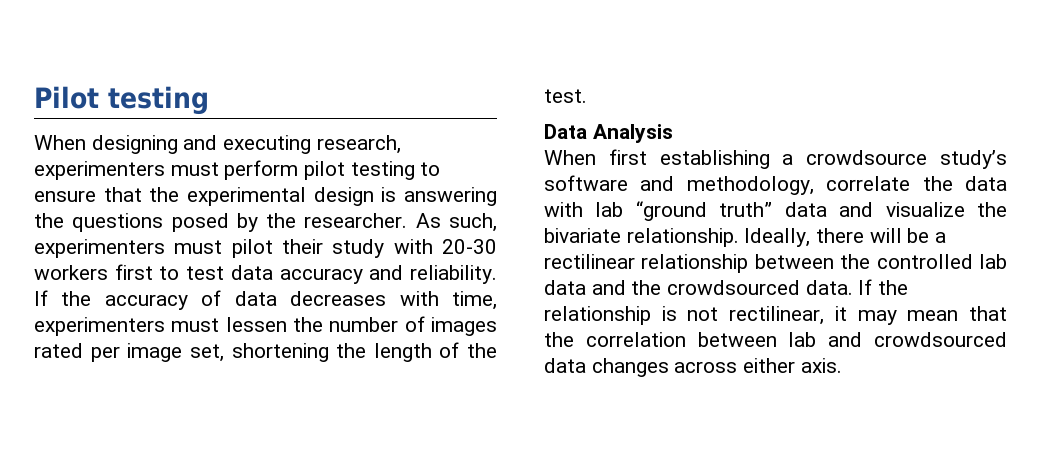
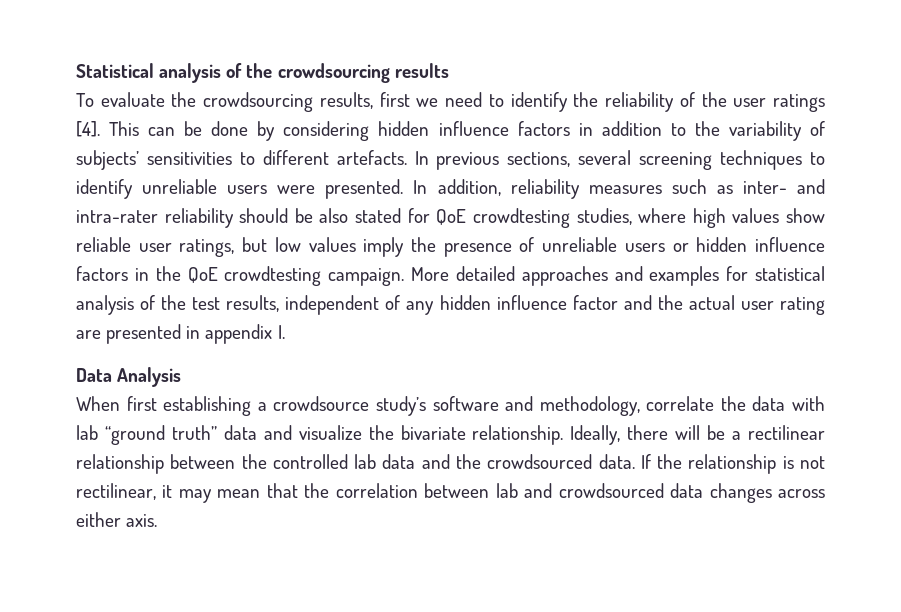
[34,86,209,115] [34,135,401,154] [34,160,441,180] [34,187,498,206] [34,213,497,232] [34,239,497,258] [34,264,497,284] [34,290,497,310] [34,316,497,336] [34,342,497,362] [544,89,587,103] Pilot testing // When designing and executing research, experimenters must perform pilot testing to ensure that the experimental design is answering the questions posed by the researcher. As such, experimenters must pilot their study with 20-30 workers first to test data accuracy and reliability. If the accuracy of data decreases with time, experimenters must lessen the number of images rated per image set, shortening the length of the test. -> [76,63,449,83] [76,92,825,112] [76,121,826,141] [76,150,826,170] [76,179,825,199] [76,208,825,228] [76,237,825,257] [76,266,826,286] [76,295,826,315] [76,324,285,344] Statistical analysis of the crowdsourcing results // To evaluate the crowdsourcing results, first we need to identify the reliability of the user ratings [4]. This can be done by considering hidden influence factors in addition to the variability of subjects’ sensitivities to different artefacts. In previous sections, several screening techniques to identify unreliable users were presented. In addition, reliability measures such as inter- and intra-rater reliability should be also stated for QoE crowdtesting studies, where high values show reliable user ratings, but low values imply the presence of unreliable users or hidden influence factors in the QoE crowdtesting campaign. More detailed approaches and examples for statistical analysis of the test results, independent of any hidden influence factor and the actual user rating are presented in appendix I.

